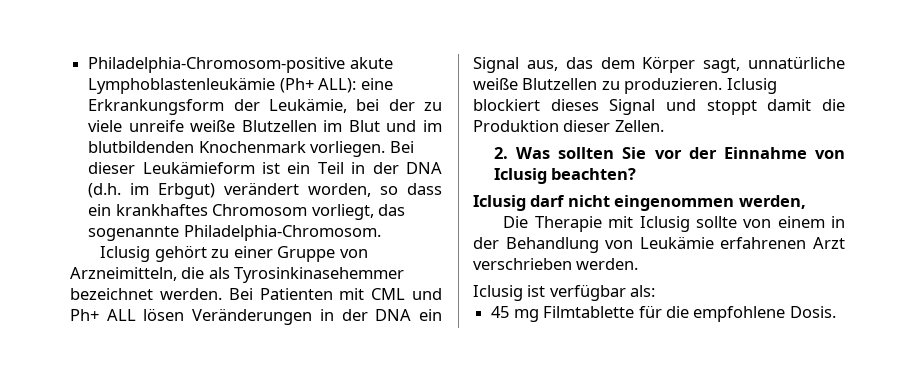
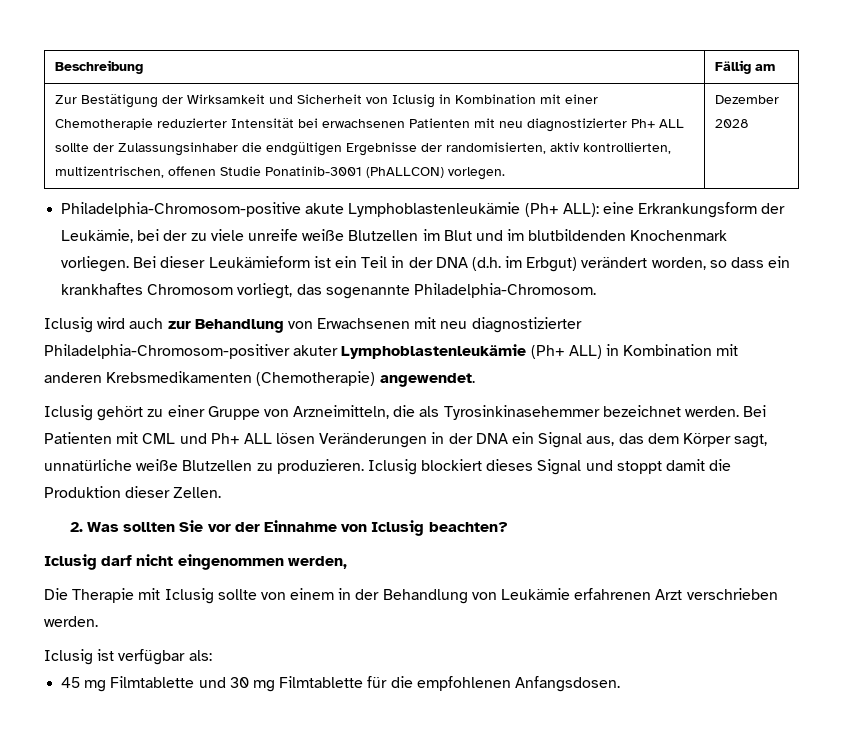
(88, 65) none -> [54,60,143,74] [714,60,775,74] [54,94,598,108] [54,118,684,132] [54,142,671,156] [54,166,505,180] [714,95,779,104] [714,119,749,128] Beschreibung | Fällig am // Zur Bestätigung der Wirksamkeit und Sicherheit von Iclusig in Kombination mit einer Chemotherapie reduzierter Intensität bei erwachsenen Patienten mit neu diagnostizierter Ph+ ALL sollte der Zulassungsinhaber die endgültigen Ergebnisse der randomisierten, aktiv kontrollierten, multizentrischen, offenen Studie Ponatinib-3001 (PhALLCON) vorlegen. | Dezember 2028 //
(381, 233) none -> [44,317,582,333] [44,344,739,359] [44,371,475,387] // Iclusig wird auch zur Behandlung von Erwachsenen mit neu diagnostizierter Philadelphia-Chromosom-positiver akuter Lymphoblastenleukämie (Ph+ ALL) in Kombination mit anderen Krebsmedikamenten (Chemotherapie) angewendet.
[638,305,836,322] für die empfohlene Dosis. -> [198,676,620,692] und 30 mg Filmtablette für die empfohlenen Anfangsdosen.

